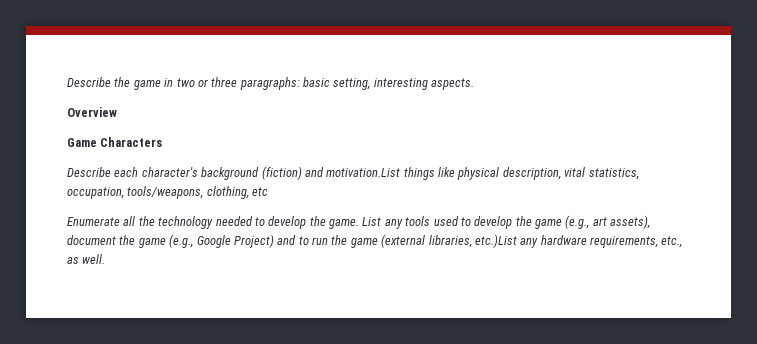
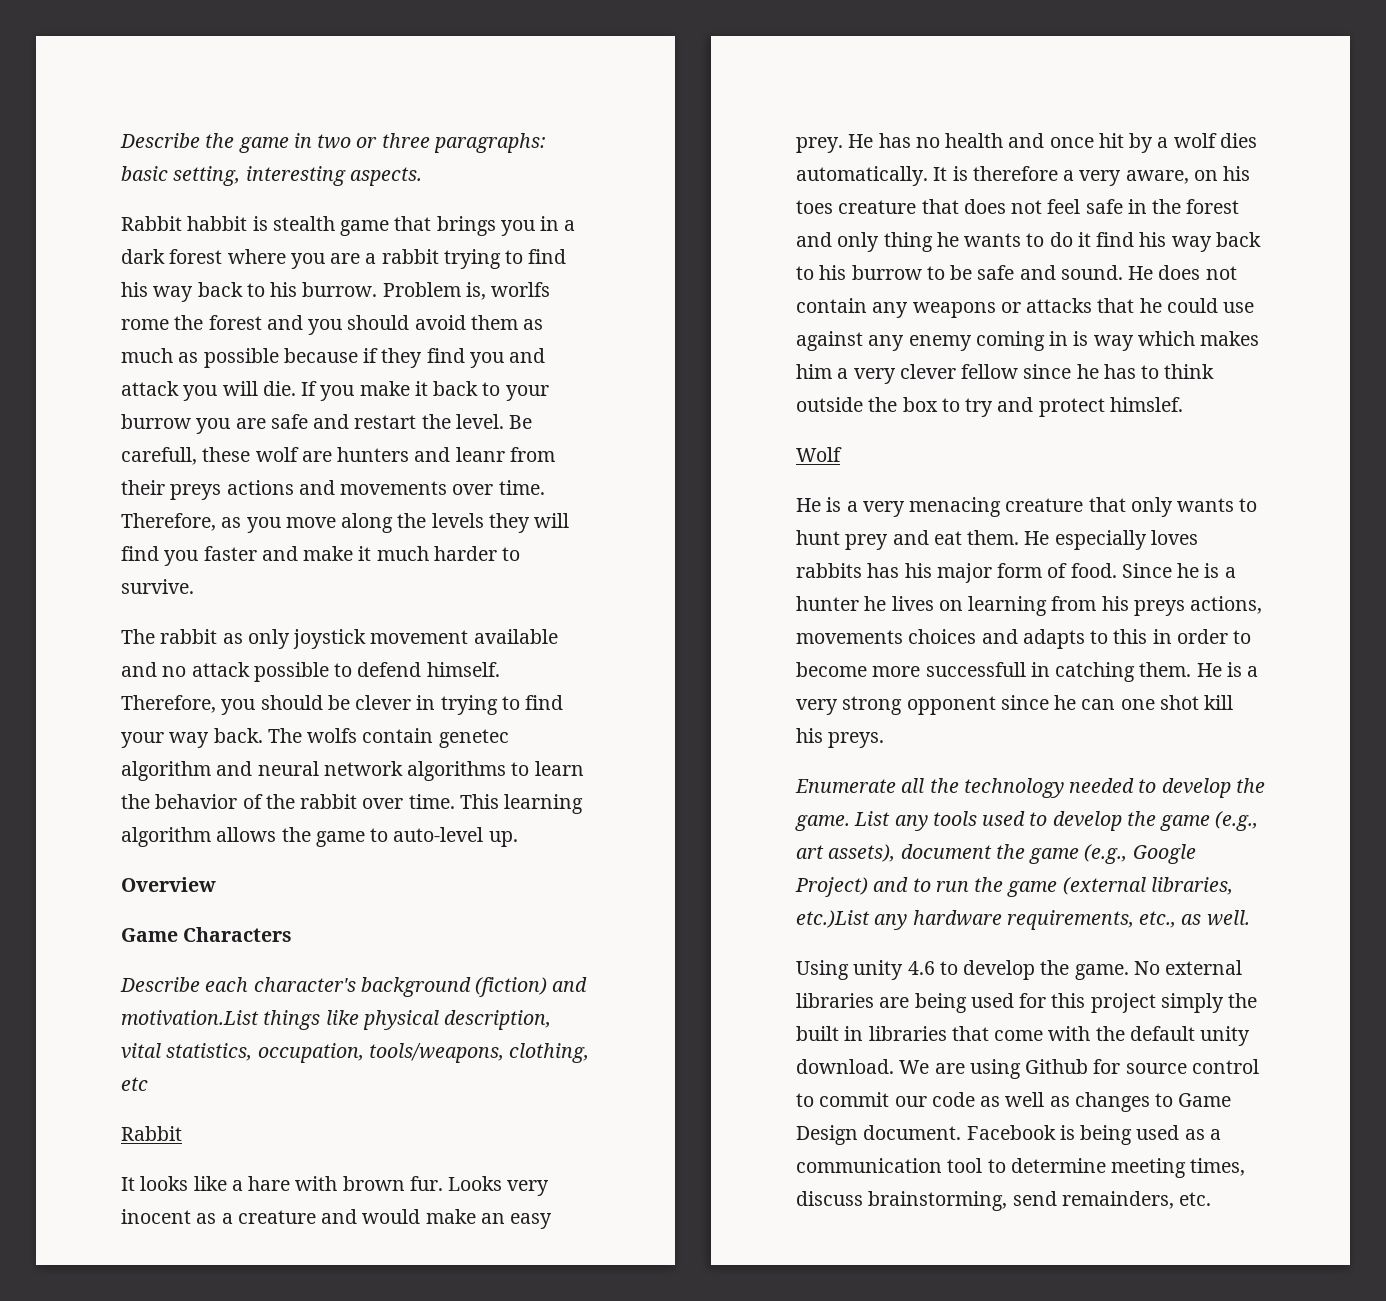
(475, 84) none -> [121,216,576,236] [121,249,567,269] [121,282,551,302] [121,315,544,335] [121,348,546,368] [121,381,549,401] [121,414,533,434] [121,447,555,465] [121,480,545,500] [121,513,570,533] [121,546,521,566] [121,579,194,594] [121,629,558,649] [121,662,500,682] [121,695,564,715] [121,728,509,748] [121,761,584,781] [121,794,584,814] [121,827,518,847] // Rabbit habbit is stealth game that brings you in a dark forest where you are a rabbit trying to find his way back to his burrow. Problem is, worlfs rome the forest and you should avoid them as much as possible because if they find you and attack you will die. If you make it back to your burrow you are safe and restart the level. Be carefull, these wolf are hunters and leanr from their preys actions and movements over time. Therefore, as you move along the levels they will find you faster and make it much harder to survive. // The rabbit as only joystick movement available and no attack possible to defend himself. Therefore, you should be clever in trying to find your way back. The wolfs contain genetec algorithm and neural network algorithms to learn the behavior of the rabbit over time. This learning algorithm allows the game to auto-level up.
(269, 191) none -> [121,1126,182,1141] [121,1176,550,1196] [121,1209,553,1229] [796,133,1257,153] [796,166,1251,186] [796,199,1240,214] [796,232,1261,252] [796,265,1237,280] [796,298,1255,318] [796,331,1260,351] [796,364,1215,384] [796,397,1183,417] [796,447,842,462] [796,497,1258,517] [796,530,1198,550] [796,563,1236,583] [796,596,1263,616] [796,629,1252,649] [796,662,1259,682] [796,695,1234,715] [796,728,885,748] // Rabbit // It looks like a hare with brown fur. Looks very inocent as a creature and would make an easy prey. He has no health and once hit by a wolf dies automatically. It is therefore a very aware, on his toes creature that does not feel safe in the forest and only thing he wants to do it find his way back to his burrow to be safe and sound. He does not contain any weapons or attacks that he could use against any enemy coming in is way which makes him a very clever fellow since he has to think outside the box to try and protect himslef. // Wolf // He is a very menacing creature that only wants to hunt prey and eat them. He especially loves rabbits has his major form of food. Since he is a hunter he lives on learning from his preys actions, movements choices and adapts to this in order to become more successfull in catching them. He is a very strong opponent since he can one shot kill his preys.
(106, 259) none -> [796,960,1243,980] [796,993,1258,1013] [796,1026,1251,1046] [796,1059,1259,1079] [796,1092,1232,1112] [796,1125,1221,1145] [796,1158,1246,1178] [796,1191,1212,1211] // Using unity 4.6 to develop the game. No external libraries are being used for this project simply the built in libraries that come with the default unity download. We are using Github for source control to commit our code as well as changes to Game Design document. Facebook is being used as a communication tool to determine meeting times, discuss brainstorming, send remainders, etc.

